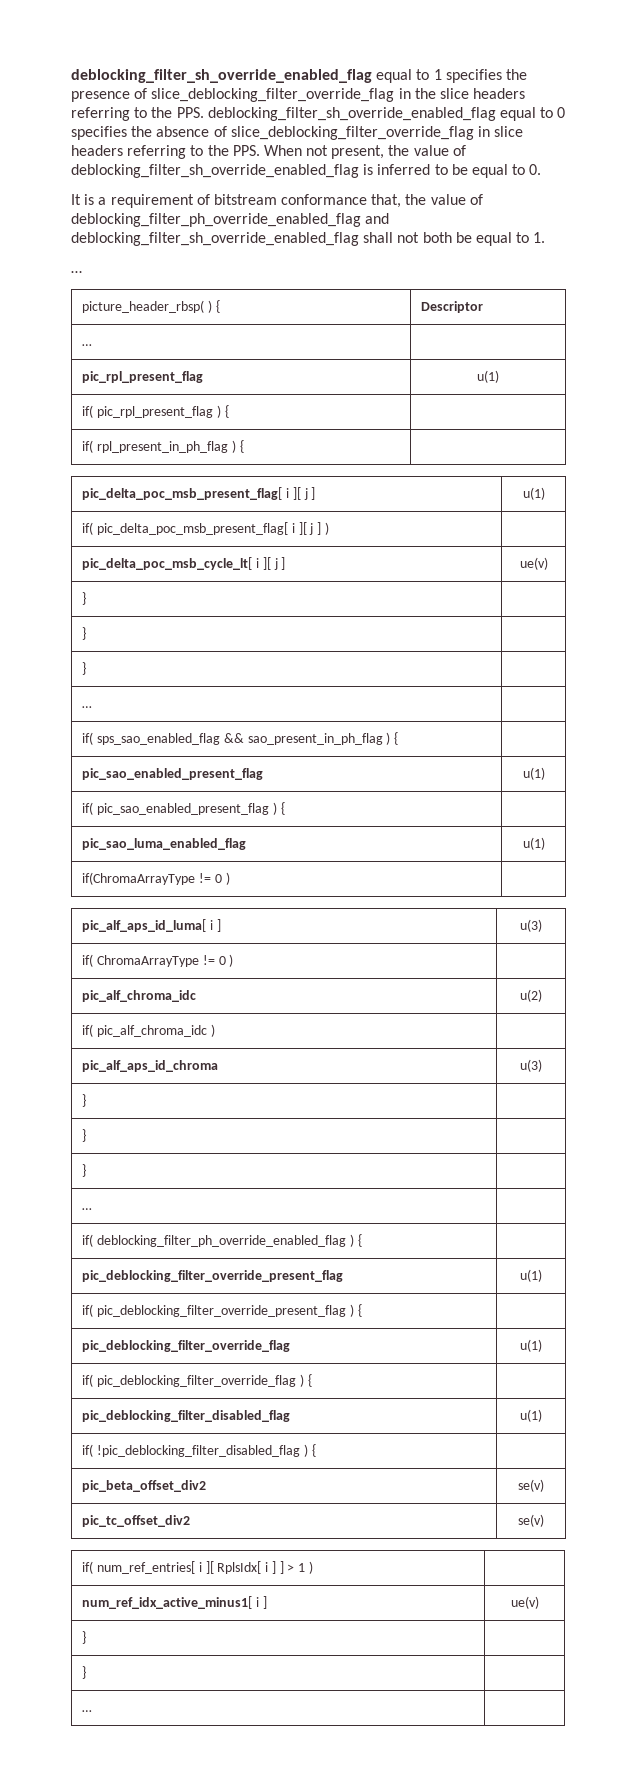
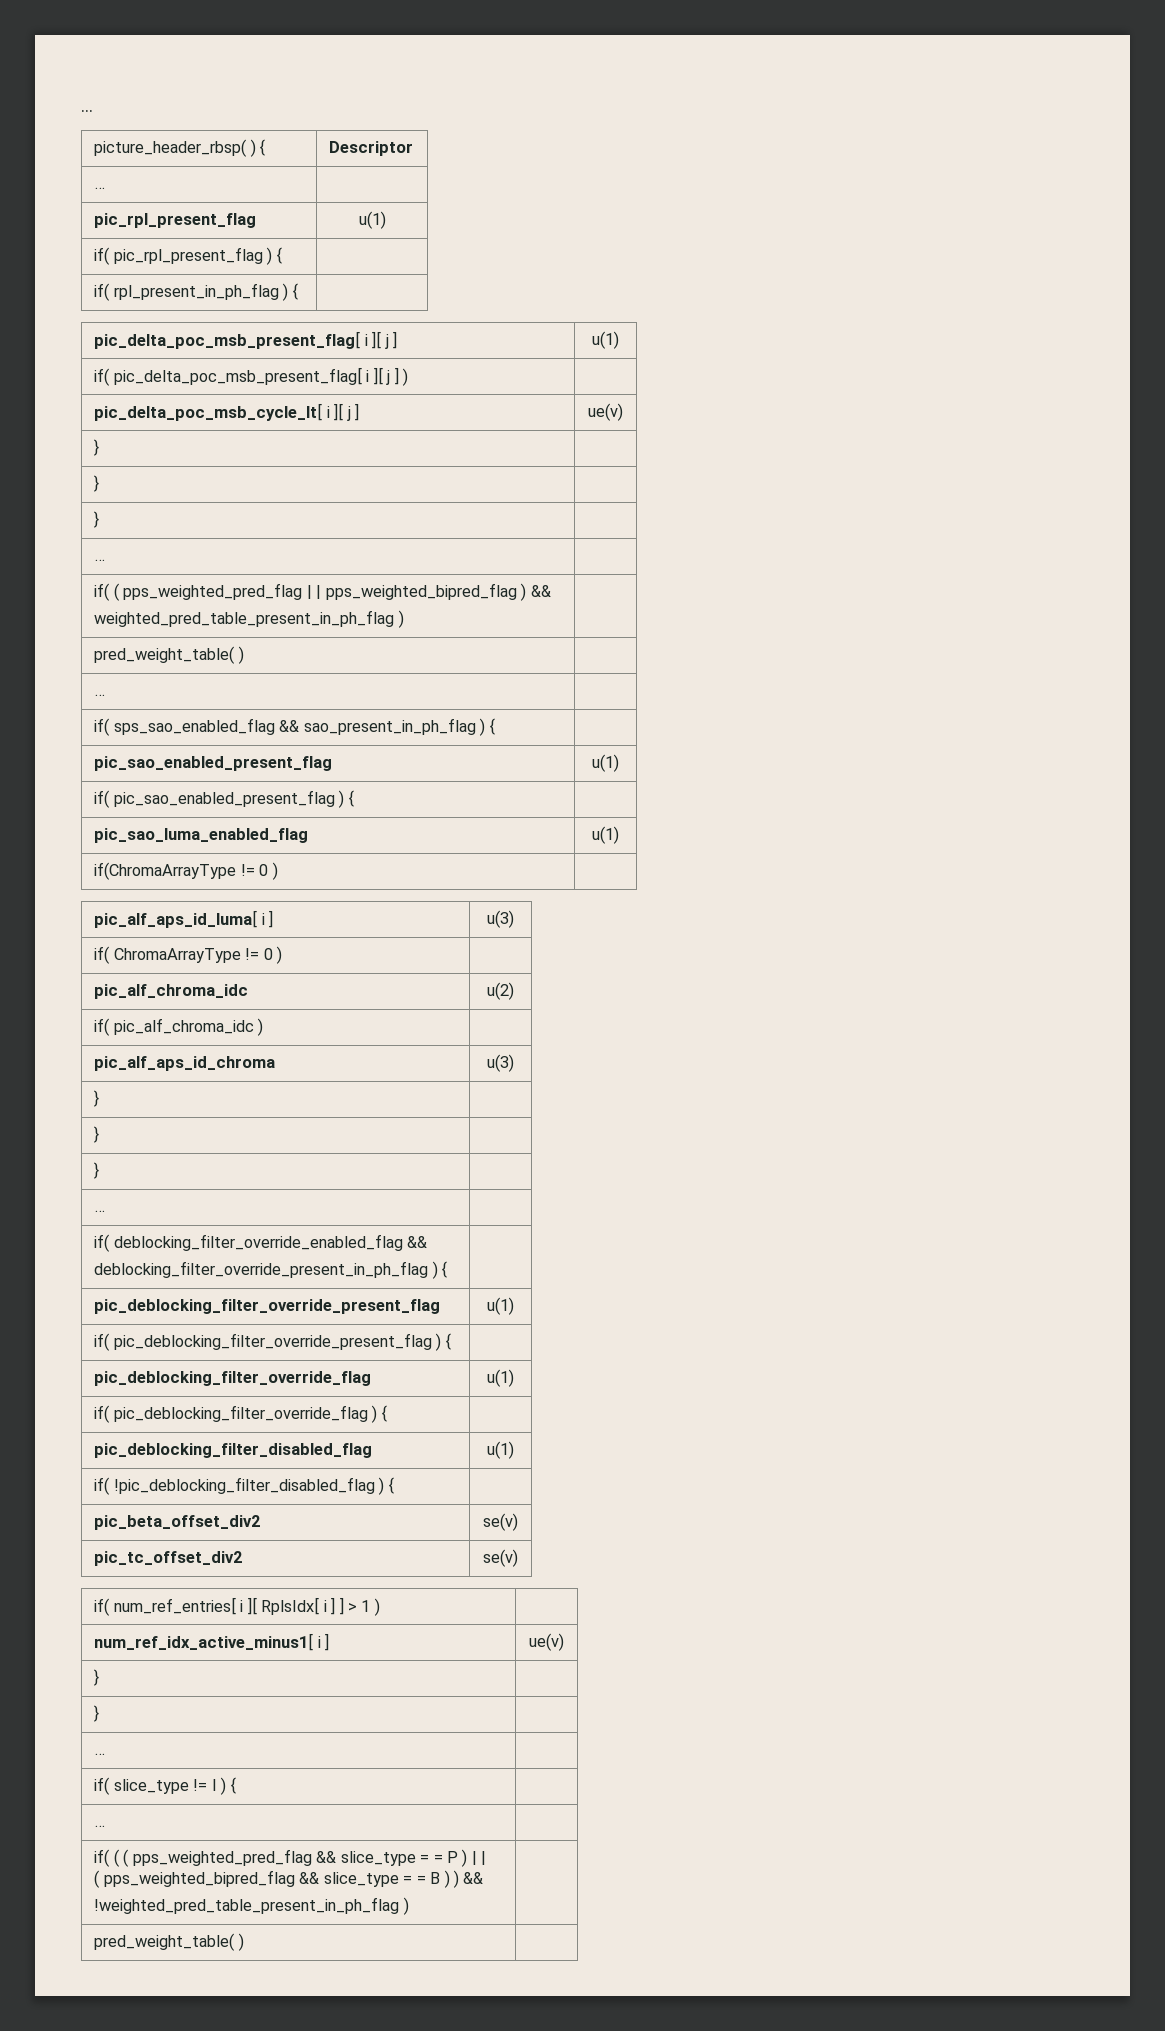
[71,69,527,83] [71,88,526,102] [71,107,566,121] [71,126,524,140] [71,145,466,159] [71,164,542,178] [71,194,483,208] [71,213,390,227] [71,232,546,246] deblocking_filter_sh_override_enabled_flag equal to 1 specifies the presence of slice_deblocking_filter_override_flag in the slice headers referring to the PPS. deblocking_filter_sh_override_enabled_flag equal to 0 specifies the absence of slice_deblocking_filter_override_flag in slice headers referring to the PPS. When not present, the value of deblocking_filter_sh_override_enabled_flag is inferred to be equal to 0. // It is a requirement of bitstream conformance that, the value of deblocking_filter_ph_override_enabled_flag and deblocking_filter_sh_override_enabled_flag shall not both be equal to 1. // -> (81, 110) none
(93, 707) none -> [94,583,551,601] [94,610,404,628] [94,646,244,664] [94,694,106,696] // if( ( pps_weighted_pred_flag | | pps_weighted_bipred_flag ) && // weighted_pred_table_present_in_ph_flag ) | // pred_weight_table( ) | // … |
[96,1235,346,1247] deblocking_filter_ph_override_enabled_flag -> [113,1234,428,1251] [94,1261,429,1278] deblocking_filter_override_enabled_flag && // deblocking_filter_override_present_in_ph_flag
(93, 1711) none -> [94,1777,236,1795] [94,1825,106,1827] [94,1849,487,1867] [94,1870,484,1888] [94,1897,409,1915] [94,1933,244,1951] // if( slice_type != I ) { | // … | // if( ( ( pps_weighted_pred_flag && slice_type = = P ) | | // ( pps_weighted_bipred_flag && slice_type = = B ) ) && // !weighted_pred_table_present_in_ph_flag ) | // pred_weight_table( ) |

